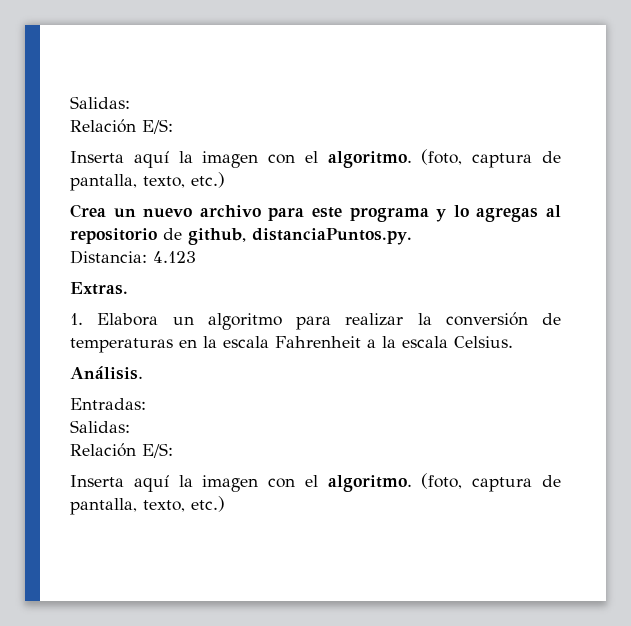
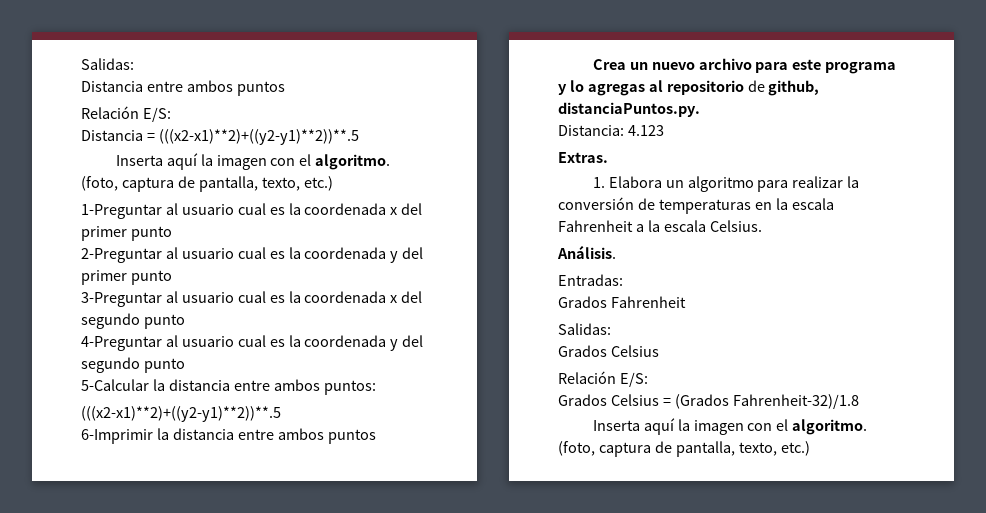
[70,96,130,109] [70,119,173,134] Salidas: // Relación E/S: -> [81,58,134,70] [81,80,285,96] [81,106,171,122] [81,129,359,145] Salidas: // Distancia entre ambos puntos // Relación E/S: // Distancia = (((x2-x1)**2)+((y2-y1)**2))**.5
(225, 180) none -> [81,203,423,219] [81,226,172,241] [81,247,424,263] [81,270,172,285] [81,291,423,307] [81,313,185,329] [81,335,424,351] [81,357,185,373] [81,379,376,395] [81,406,281,422] [81,428,376,444] // 1-Preguntar al usuario cual es la coordenada x del primer punto // 2-Preguntar al usuario cual es la coordenada y del primer punto // 3-Preguntar al usuario cual es la coordenada x del segundo punto // 4-Preguntar al usuario cual es la coordenada y del segundo punto // 5-Calcular la distancia entre ambos puntos: // (((x2-x1)**2)+((y2-y1)**2))**.5 // 6-Imprimir la distancia entre ambos puntos
[70,420,130,433] [70,443,173,458] // Salidas: // Relación E/S: -> [558,296,686,308] [558,323,611,335] [558,345,659,357] [558,371,648,387] [558,394,859,409] // Grados Fahrenheit // Salidas: // Grados Celsius // Relación E/S: // Grados Celsius = (Grados Fahrenheit-32)/1.8

